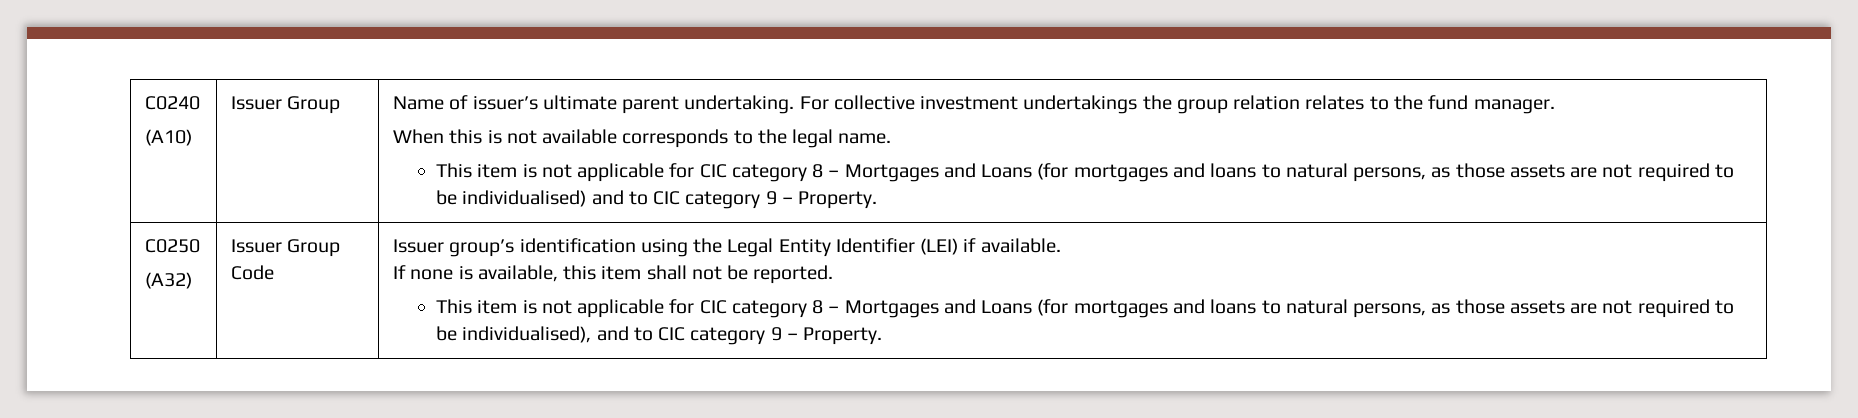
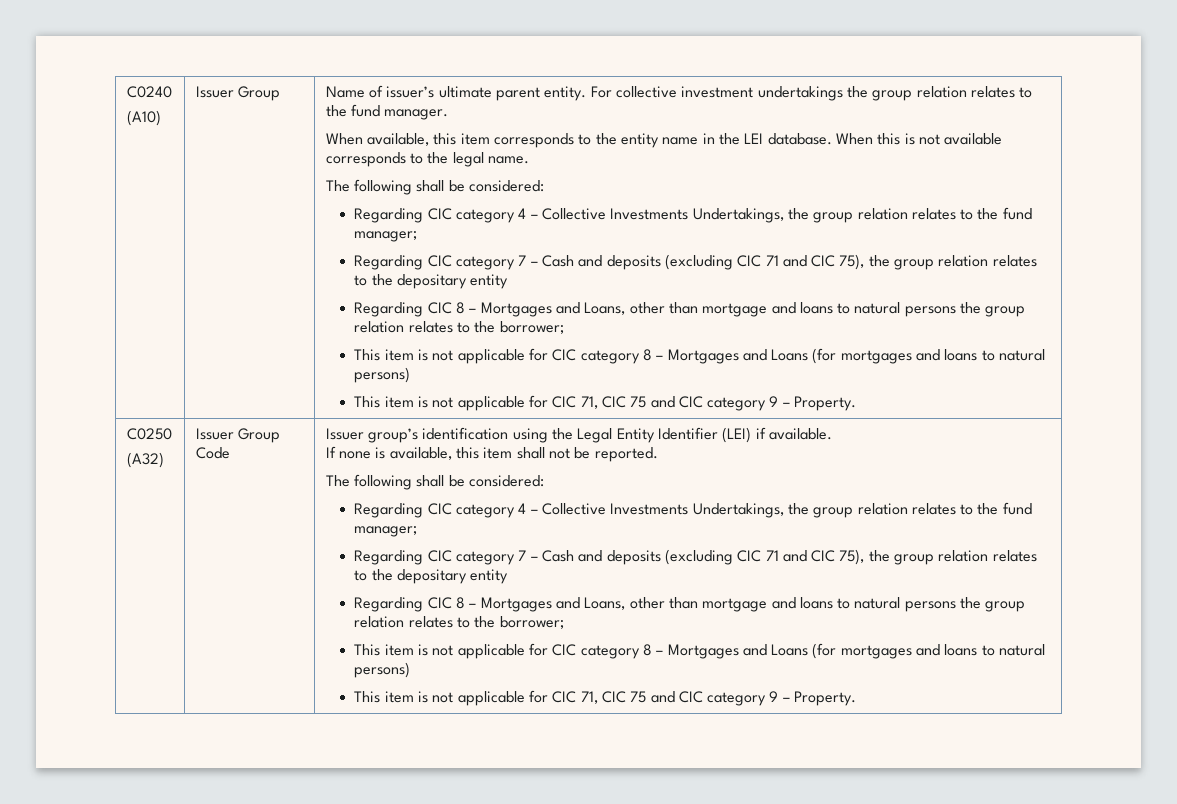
[684,95,795,114] undertaking. -> [544,86,587,101] entity.
(445, 136) none -> [367,133,873,148] available, this item corresponds to the entity name in the LEI database. When
(892, 138) none -> [325,179,545,195] [354,207,1032,223] [354,231,418,242] [354,254,1037,270] [354,274,509,289] [354,302,1026,317] [354,321,564,334] // The following shall be considered: // Regarding CIC category 4 – Collective Investments Undertakings, the group relation relates to the fund manager; // Regarding CIC category 7 – Cash and deposits (excluding CIC 71 and CIC 75), the group relation relates to the depositary entity // Regarding CIC 8 – Mortgages and Loans, other than mortgage and loans to natural persons the group relation relates to the borrower;
[1353,163,1734,182] [436,190,648,207] persons, as those assets are not required to be individualised) and to -> [354,367,411,383] [354,395,675,411] persons) // This item is not applicable for CIC 71, CIC 75 and
(834, 274) none -> [325,474,545,490] [354,502,1032,518] [354,526,418,537] [354,549,1037,565] [354,569,509,584] [354,597,1026,612] [354,616,564,629] // The following shall be considered: // Regarding CIC category 4 – Collective Investments Undertakings, the group relation relates to the fund manager; // Regarding CIC category 7 – Cash and deposits (excluding CIC 71 and CIC 75), the group relation relates to the depositary entity // Regarding CIC 8 – Mortgages and Loans, other than mortgage and loans to natural persons the group relation relates to the borrower;
[1353,299,1734,318] [436,326,653,343] persons, as those assets are not required to be individualised), and to -> [354,662,411,678] [354,690,675,706] persons) // This item is not applicable for CIC 71, CIC 75 and

